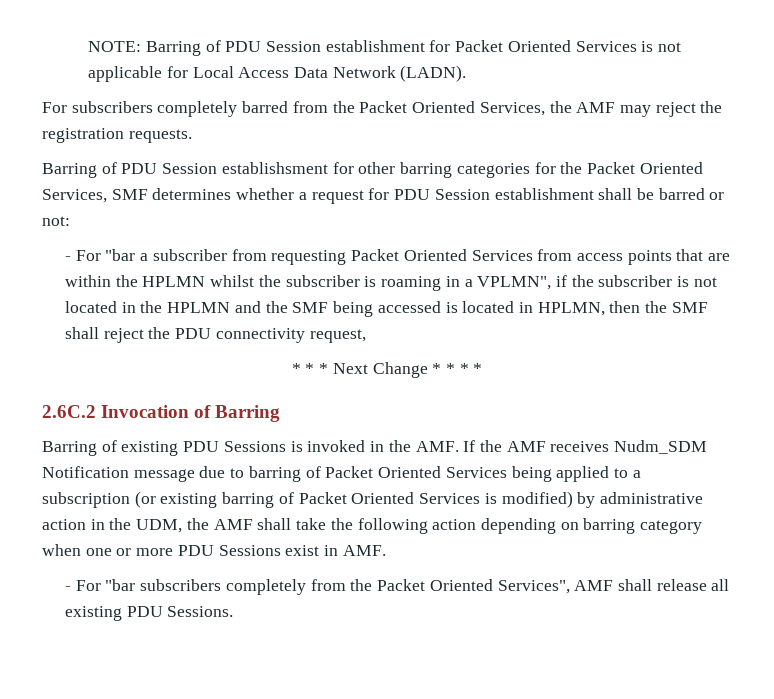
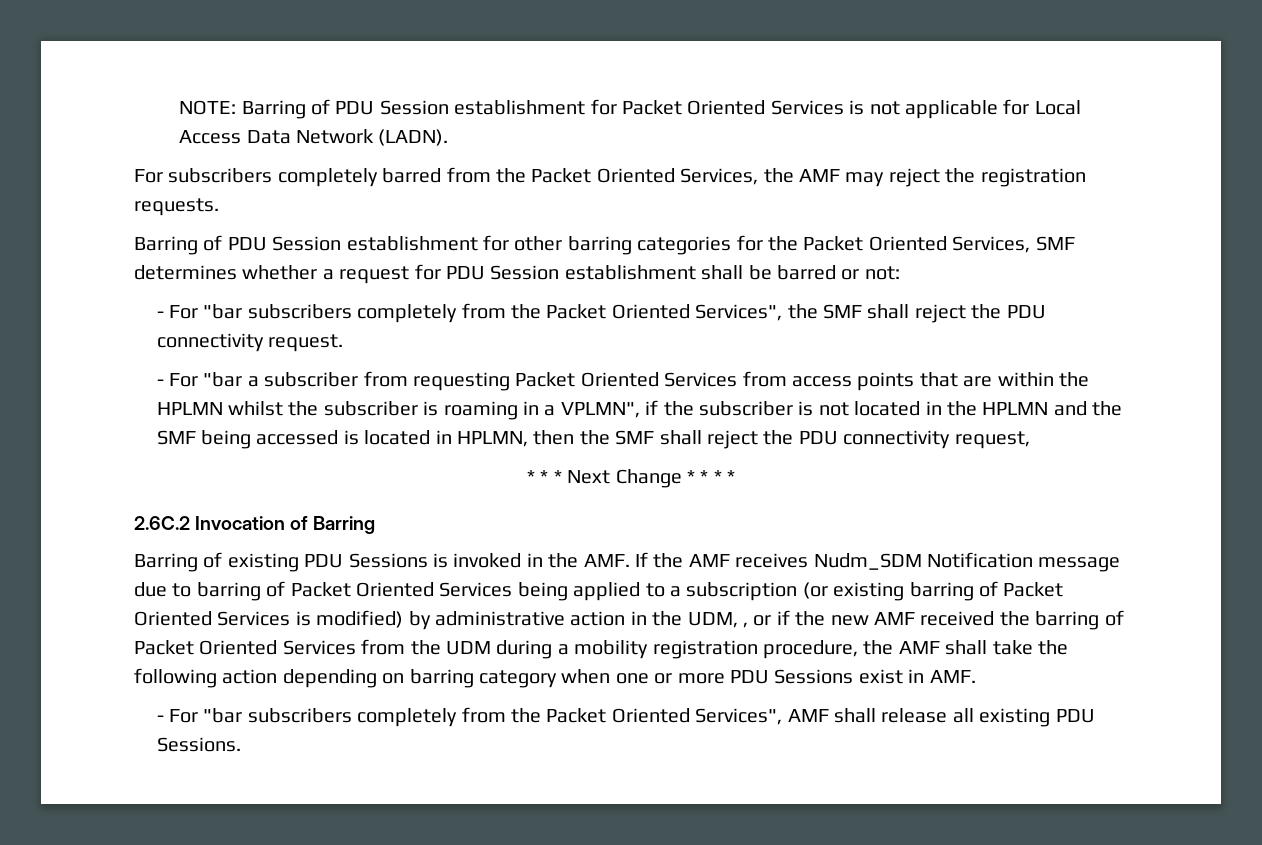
[221,162,328,174] establishsment -> [346,236,478,251] establishment
(70, 221) none -> [156,303,1046,323] [156,333,344,352] // - For "bar subscribers completely from the Packet Oriented Services", the SMF shall reject the PDU connectivity request.
(183, 526) none -> [742,610,1124,630] [134,639,858,659] , or if the new AMF received the barring of Packet Oriented Services from the UDM during a mobility registration procedure,

